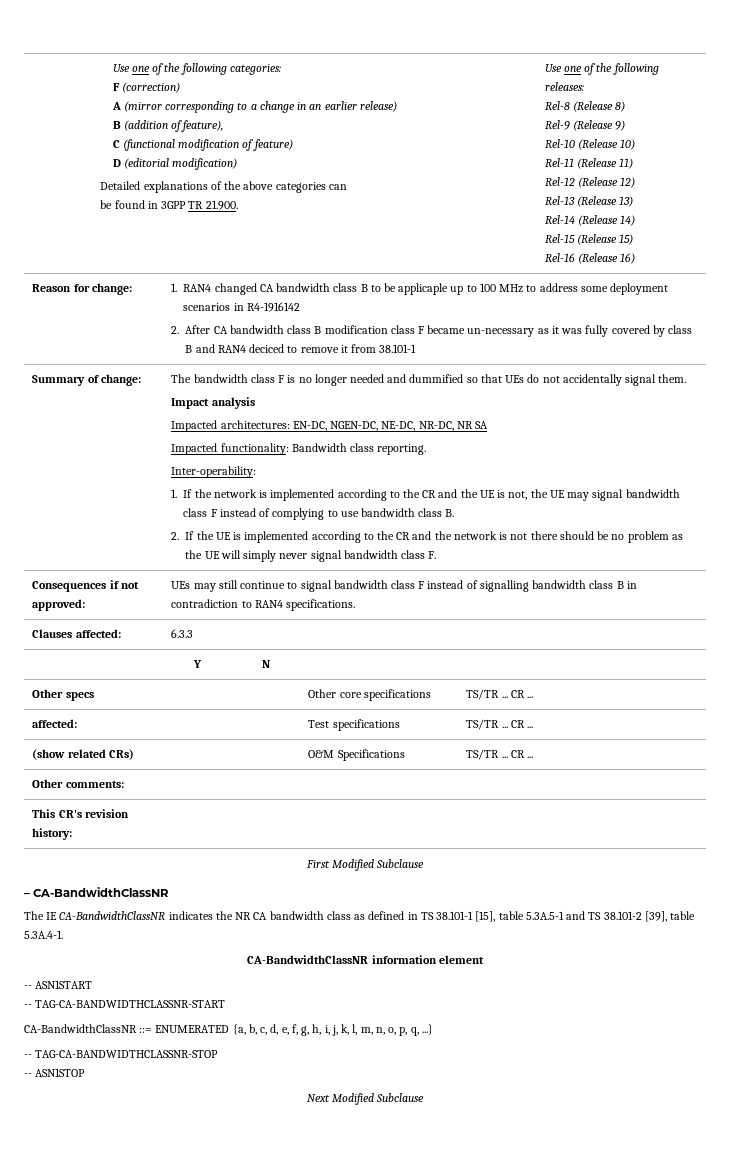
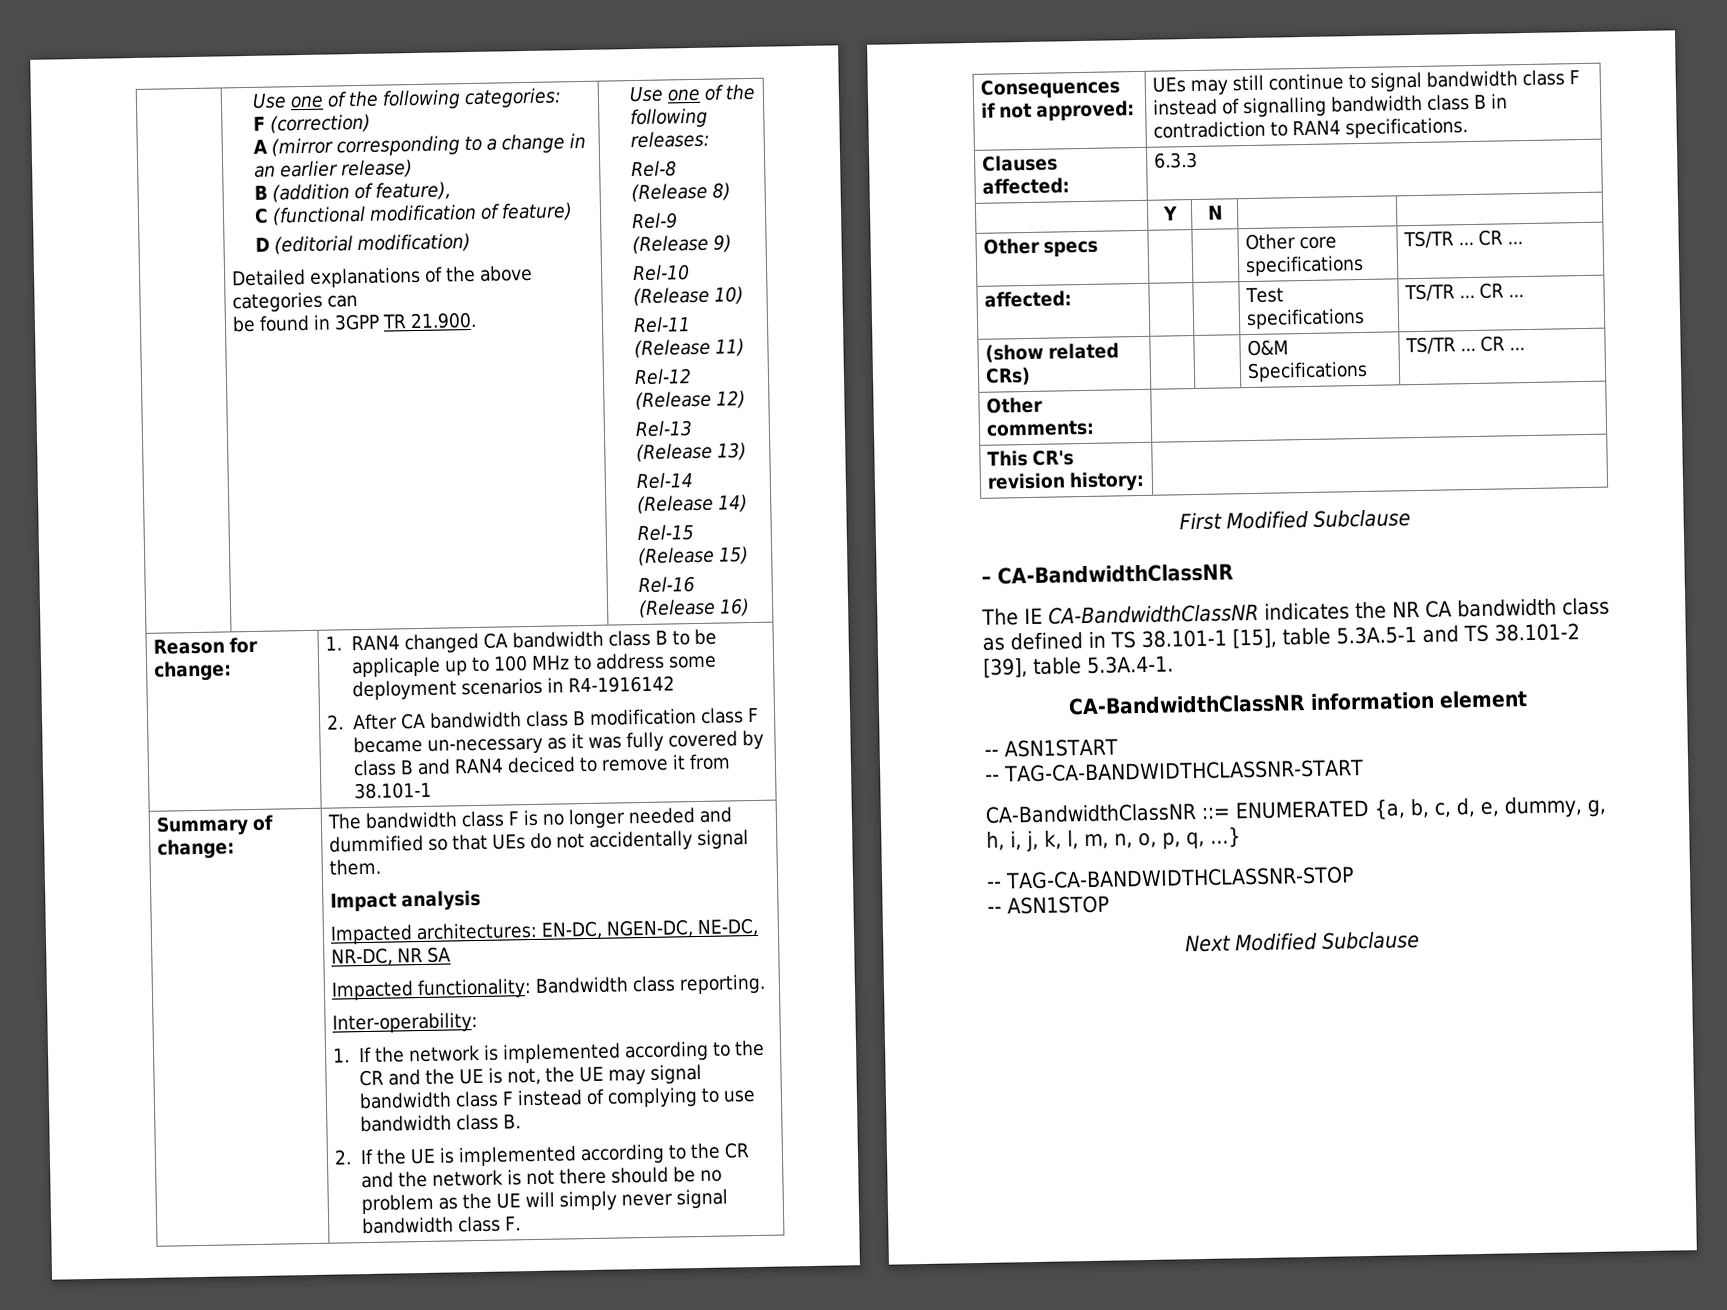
[291,1024,298,1035] f, -> [1503,796,1583,819] dummy,

